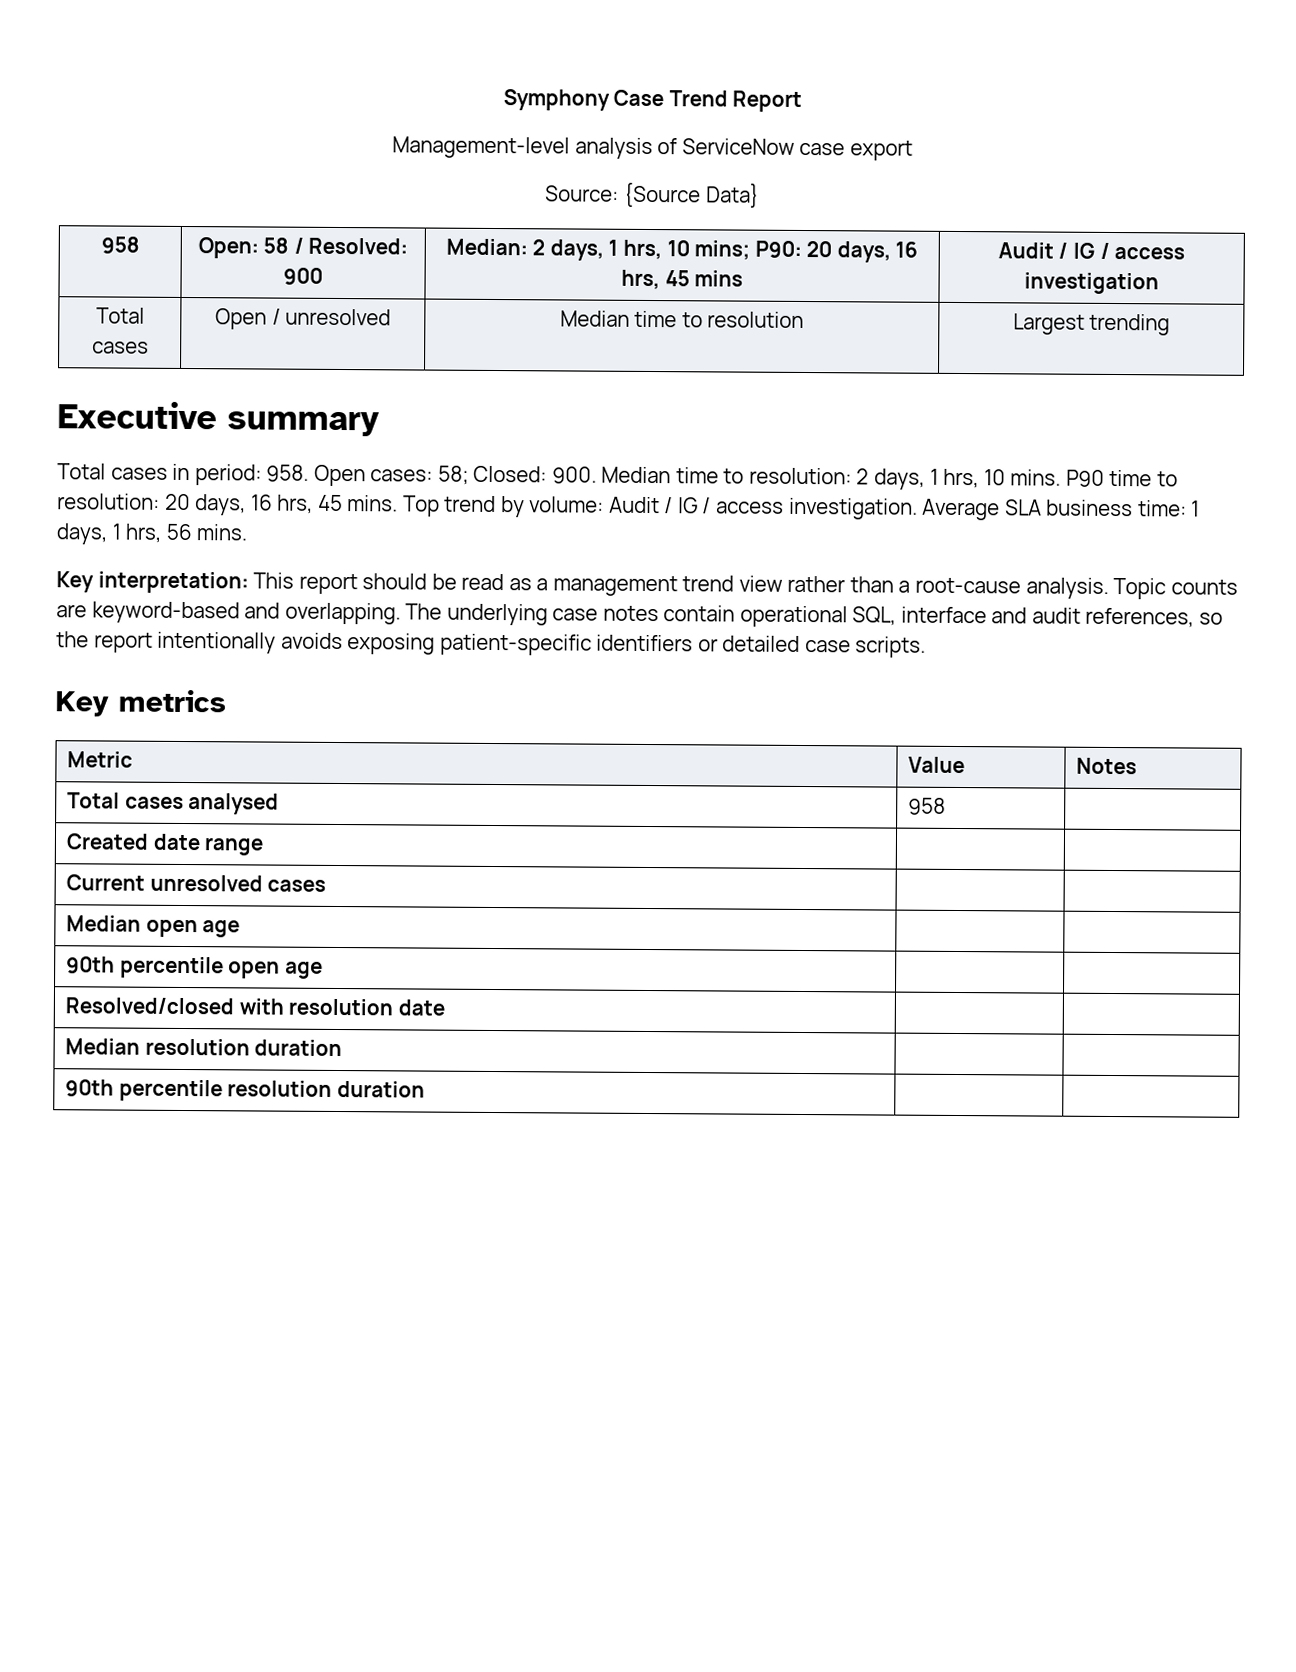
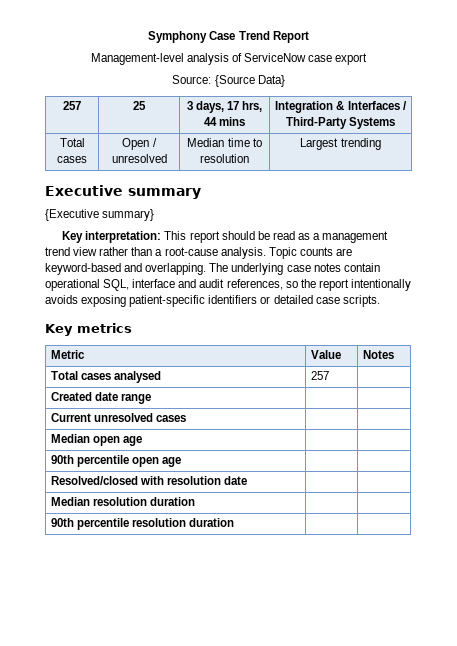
[100,236,140,254] [197,237,409,259] [283,267,323,285] [445,238,919,263] [620,269,744,290] [997,242,1186,260] [1023,272,1159,295] 958 | Open: 58 / Resolved: 900 | Median: 2 days, 1 hrs, 10 mins; P90: 20 days, 16 hrs, 45 mins | Audit / IG / access investigation -> [63,101,81,110] [133,101,146,110] [186,101,263,113] [203,117,246,126] [275,101,407,113] [285,117,396,129] 257 | 25 | 3 days, 17 hrs, 44 mins | Integration & Interfaces / Third-Party Systems
[57,463,1178,490] [57,493,1201,521] [56,523,249,545] Total cases in period: 958. Open cases: 58; Closed: 900. Median time to resolution: 2 days, 1 hrs, 10 mins. P90 time to resolution: 20 days, 16 hrs, 45 mins. Top trend by volume: Audit / IG / access investigation. Average SLA business time: 1 days, 1 hrs, 56 mins. -> [45,209,155,221] {Executive summary}
[908,797,947,815] 958 -> [310,371,329,380] 257

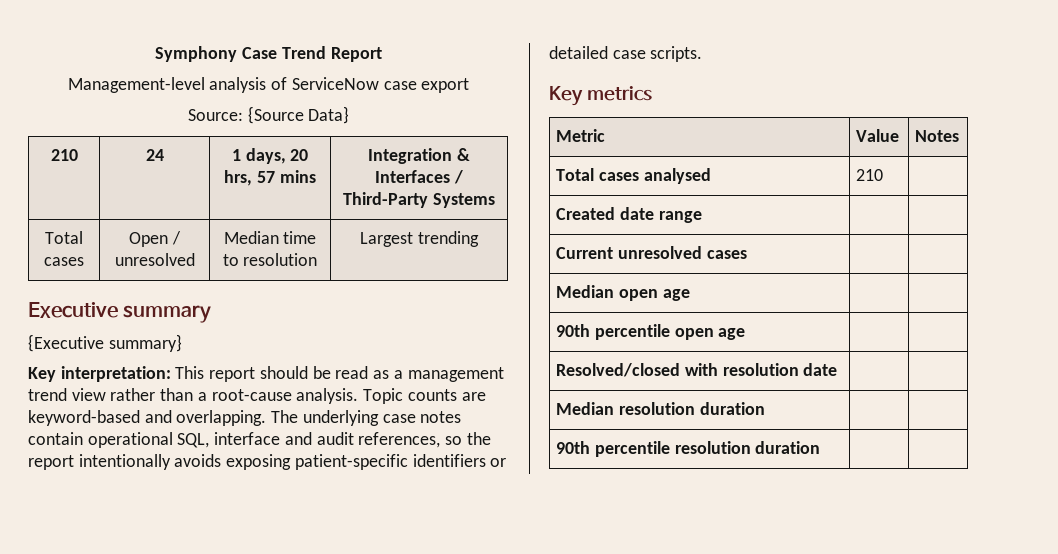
[63,101,81,110] [133,101,146,110] [186,101,263,113] [203,117,217,126] 257 | 25 | 3 days, 17 hrs, 44 -> [50,149,78,161] [145,149,164,161] [231,148,309,164] [224,170,275,186] 210 | 24 | 1 days, 20 hrs, 57
[310,371,329,380] 257 -> [856,169,884,181] 210

